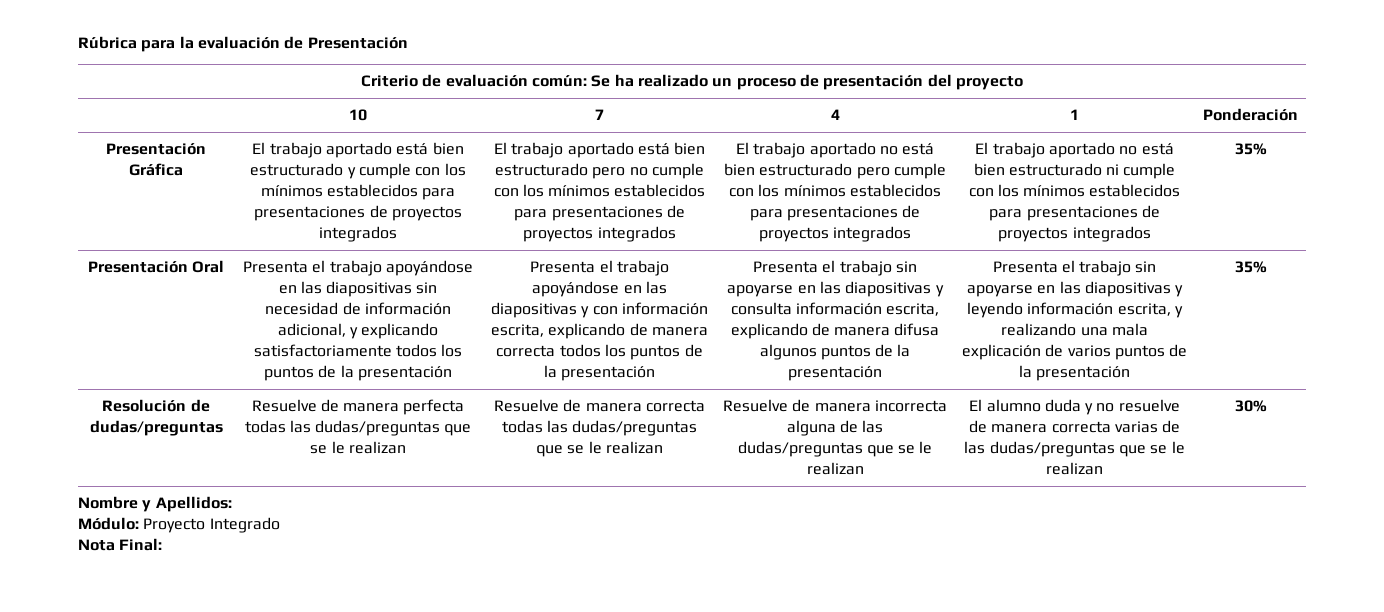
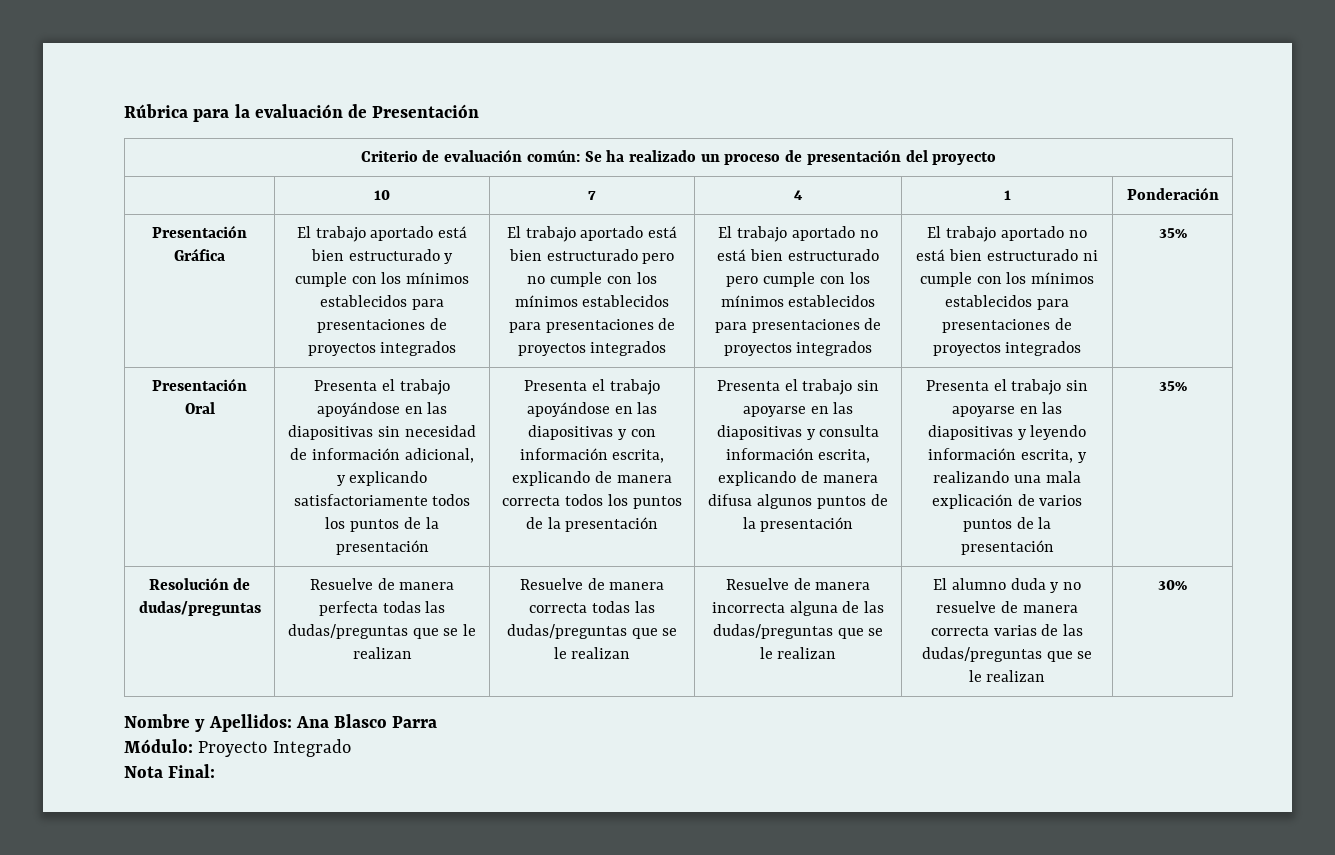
(232, 504) none -> [295,714,438,728] Ana Blasco Parra

